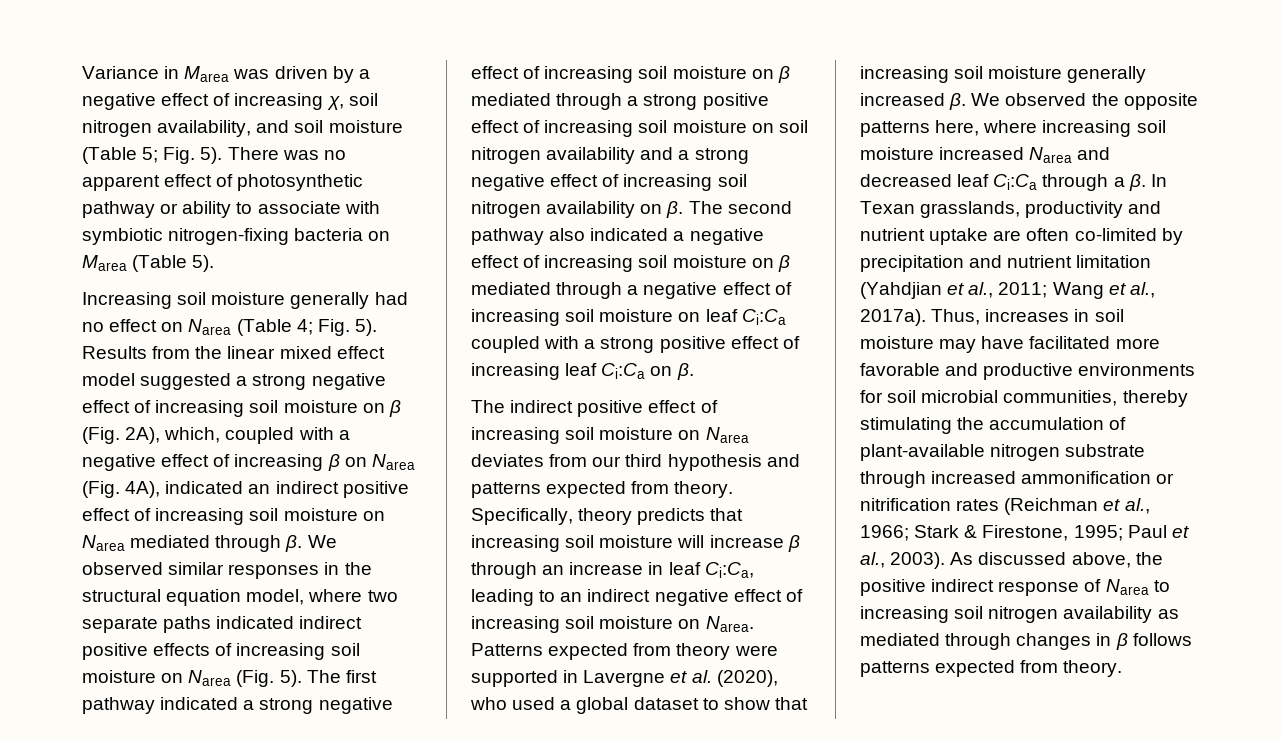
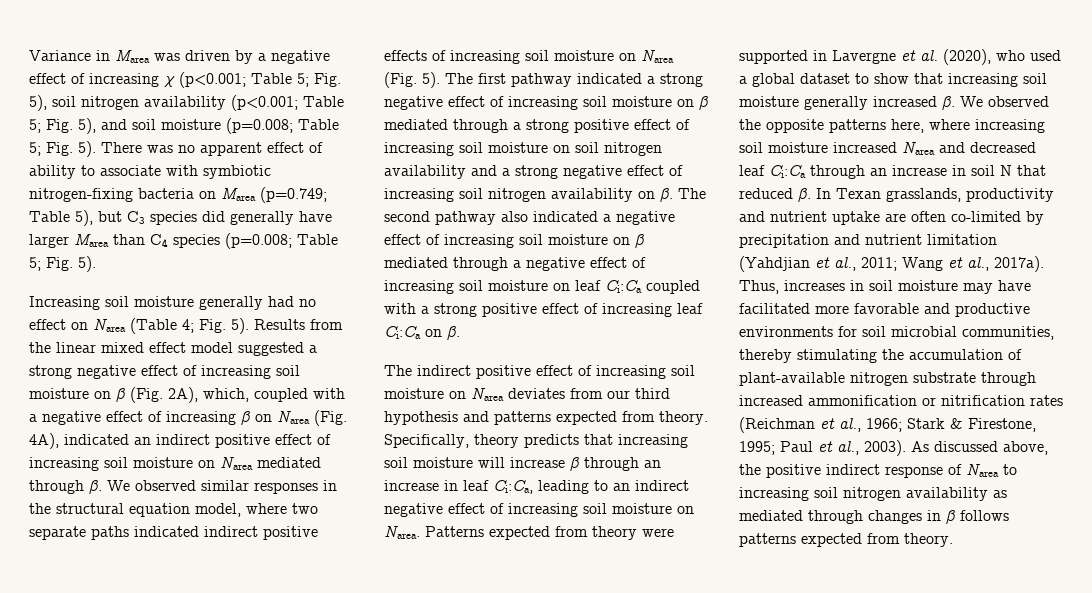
[326,93,378,110] [82,120,252,137] χ, soil nitrogen availability, -> [164,72,341,88] [29,95,344,111] [29,118,96,134] χ (p<0.001; Table 5; Fig. 5), soil nitrogen availability (p<0.001; Table 5; Fig. 5),
[82,147,137,164] (Table -> [226,118,339,134] (p=0.008; Table
[237,174,364,191] [82,201,179,218] photosynthetic pathway or -> (323, 147) none
[132,255,188,272] (Table -> [260,187,327,203] [29,210,332,226] [29,233,338,249] [29,257,73,271] (p=0.749; Table 5), but C3 species did generally have larger Marea than C4 species (p=0.008; Table 5; Fig.
[1113,177,1125,187] a -> [870,165,1046,176] [739,188,793,199] an increase in soil N that reduced

